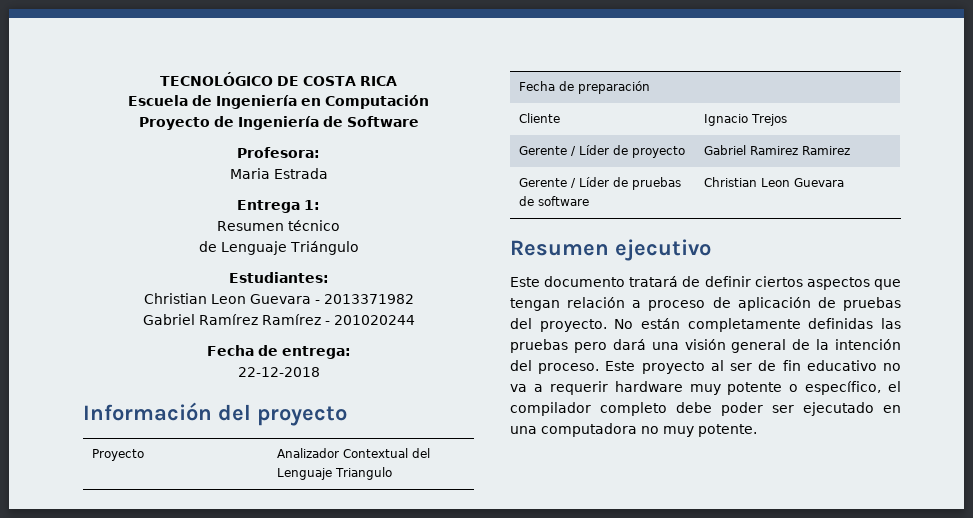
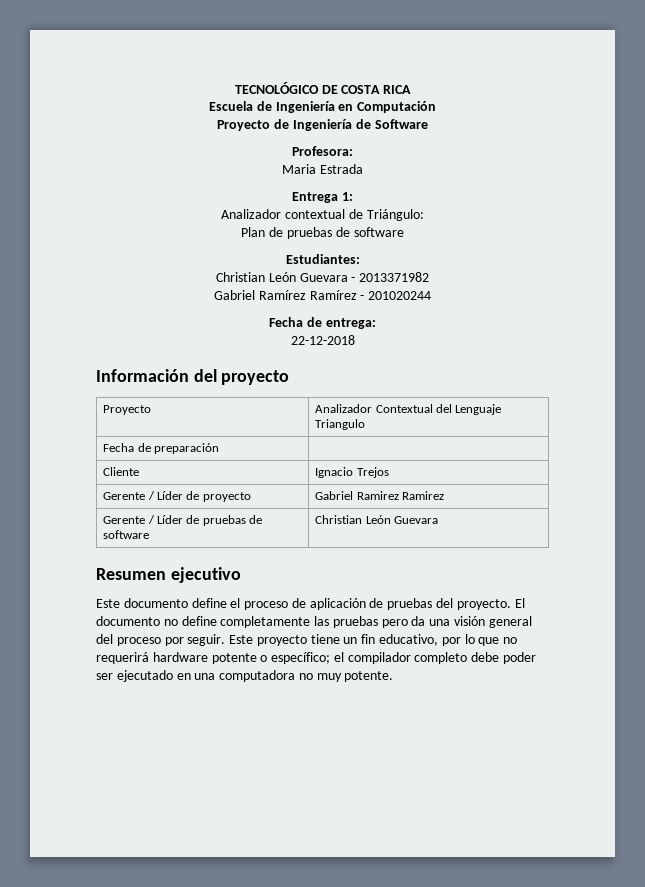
[217,220,340,231] [198,241,359,255] Resumen técnico // de Lenguaje Triángulo -> [221,209,424,221] [241,227,404,239] Analizador contextual de Triángulo: // Plan de pruebas de software
[210,294,246,304] Leon -> [268,272,296,282] León
[760,178,790,187] Leon -> [365,515,391,524] León
[629,276,901,290] [510,297,642,311] tratará de definir ciertos aspectos que tengan relación a -> [191,598,241,608] define el
[614,318,874,332] No están completamente definidas -> [514,598,525,608] [96,616,311,628] El documento no define completamente
[612,339,646,350] dará -> [411,616,426,626] da
[792,339,901,350] [510,360,901,374] [510,381,721,395] de la intención del proceso. Este proyecto al ser de fin educativo no va a requerir hardware muy -> [96,634,518,646] [96,652,208,664] del proceso por seguir. Este proyecto tiene un fin educativo, por lo que no requerirá hardware
[805,381,882,395] específico, -> [271,652,331,664] específico;

